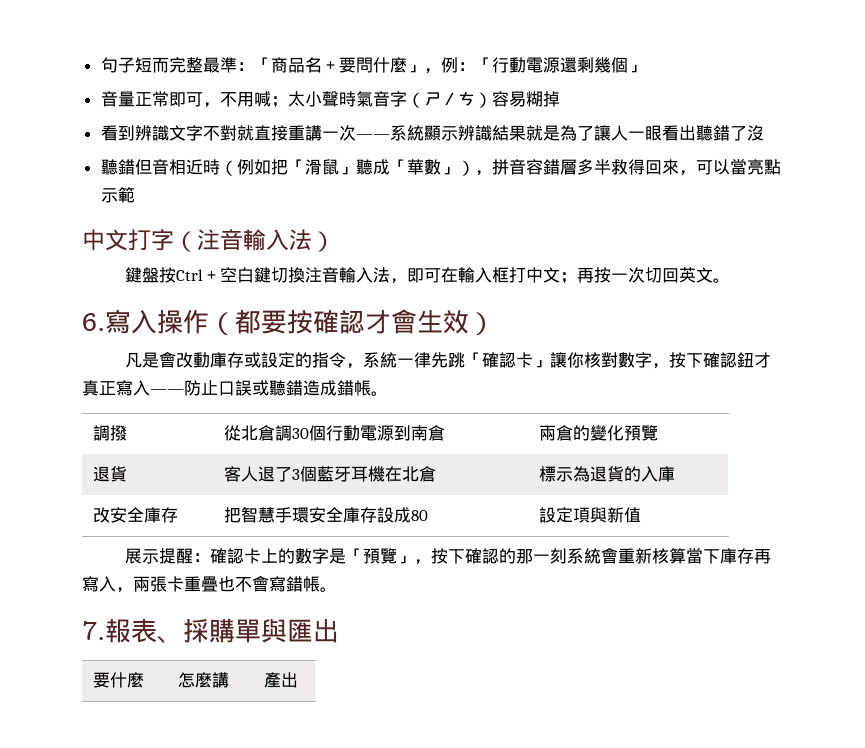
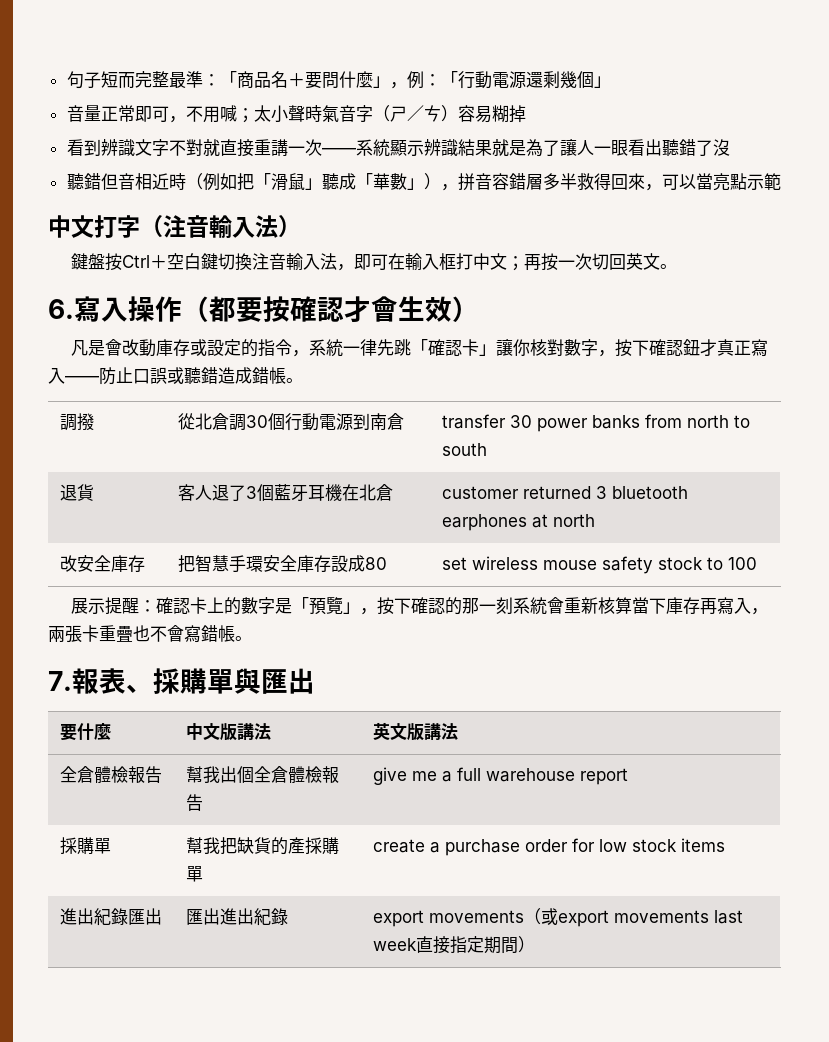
[538,425,658,441] 兩倉的變化預覽 -> [442,414,751,432] [442,443,488,456] transfer 30 power banks from north to south
[538,466,675,482] 標示為退貨的入庫 -> [442,486,689,499] [442,514,596,531] customer returned 3 bluetooth earphones at north
[538,507,641,523] 設定項與新值 -> [442,556,758,574] set wireless mouse safety stock to 100
[177,672,229,688] [263,672,298,688] 怎麼講 | 產出 -> [186,723,272,741] [373,722,459,741] [60,766,163,783] [186,766,340,783] [186,794,204,811] [373,767,629,785] [60,837,112,855] [186,837,340,855] [186,866,204,882] [373,838,726,856] [60,908,163,926] [186,908,289,926] [373,908,744,927] [373,936,536,954] 中文版講法 | 英文版講法 // 全倉體檢報告 | 幫我出個全倉體檢報告 | give me a full warehouse report // 採購單 | 幫我把缺貨的產採購單 | create a purchase order for low stock items // 進出紀錄匯出 | 匯出進出紀錄 | export movements（或export movements last week直接指定期間）

